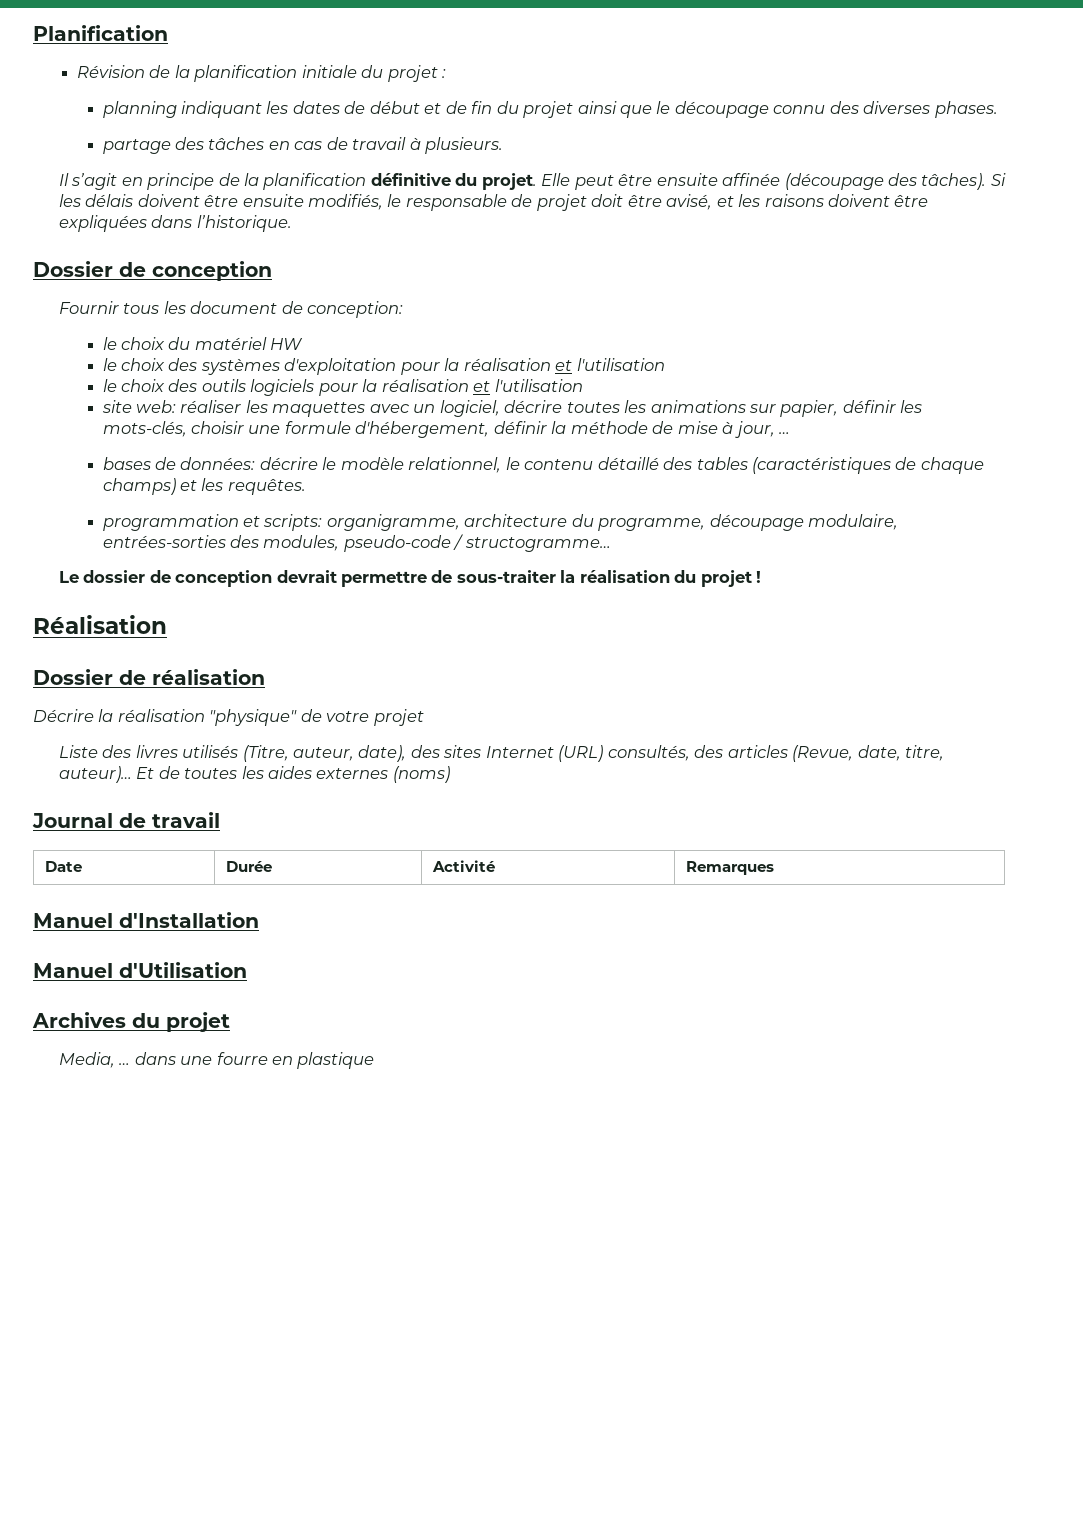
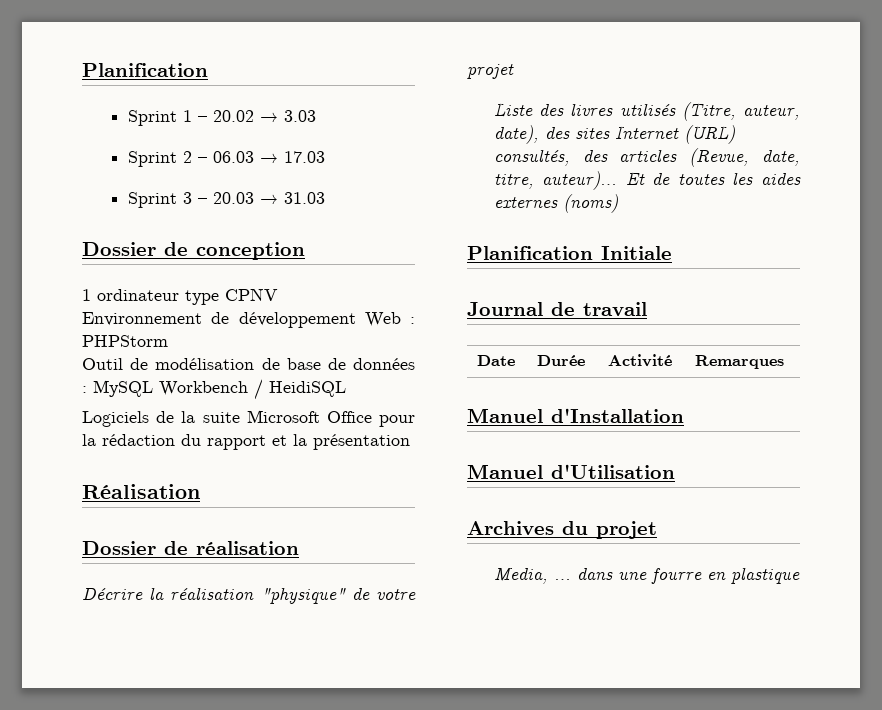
[76,65,447,82] [102,101,998,118] [102,137,504,154] [58,173,1006,190] [58,194,929,211] [58,215,292,232] [33,261,272,281] [58,301,403,318] [102,337,304,350] [102,358,665,375] [102,379,583,396] [101,400,923,417] [102,421,790,438] [102,457,984,474] [102,478,306,495] [102,514,899,531] [102,534,611,552] [58,570,762,587] Révision de la planification initiale du projet : // planning indiquant les dates de début et de fin du projet ainsi que le découpage connu des diverses phases. // partage des tâches en cas de travail à plusieurs. // Il s’agit en principe de la planification définitive du projet. Elle peut être ensuite affinée (découpage des tâches). Si les délais doivent être ensuite modifiés, le responsable de projet doit être avisé, et les raisons doivent être expliquées dans l’historique. // Dossier de conception // Fournir tous les document de conception: // le choix du matériel HW // le choix des systèmes d'exploitation pour la réalisation et l'utilisation // le choix des outils logiciels pour la réalisation et l'utilisation // site web: réaliser les maquettes avec un logiciel, décrire toutes les animations sur papier, définir les mots-clés, choisir une formule d'hébergement, définir la méthode de mise à jour, … // bases de données: décrire le modèle relationnel, le contenu détaillé des tables (caractéristiques de chaque champs) et les requêtes. // programmation et scripts: organigramme, architecture du programme, découpage modulaire, entrées-sorties des modules, pseudo-code / structogramme… // Le dossier de conception devrait permettre de sous-traiter la réalisation du projet ! -> [128,110,317,126] [128,151,326,167] [128,192,326,208] [82,242,305,260] [82,288,278,305] [82,312,415,328] [82,335,168,347] [82,358,415,370] [82,379,346,400] [82,410,415,427] [82,434,410,450] Sprint 1 – 20.02 → 3.03 // Sprint 2 – 06.03 → 17.03 // Sprint 3 – 20.03 → 31.03 // Dossier de conception // 1 ordinateur type CPNV // Environnement de développement Web : PHPStorm // Outil de modélisation de base de données : MySQL Workbench / HeidiSQL // Logiciels de la suite Microsoft Office pour la rédaction du rapport et la présentation
(450, 774) none -> [467,246,672,260] // Planification Initiale

